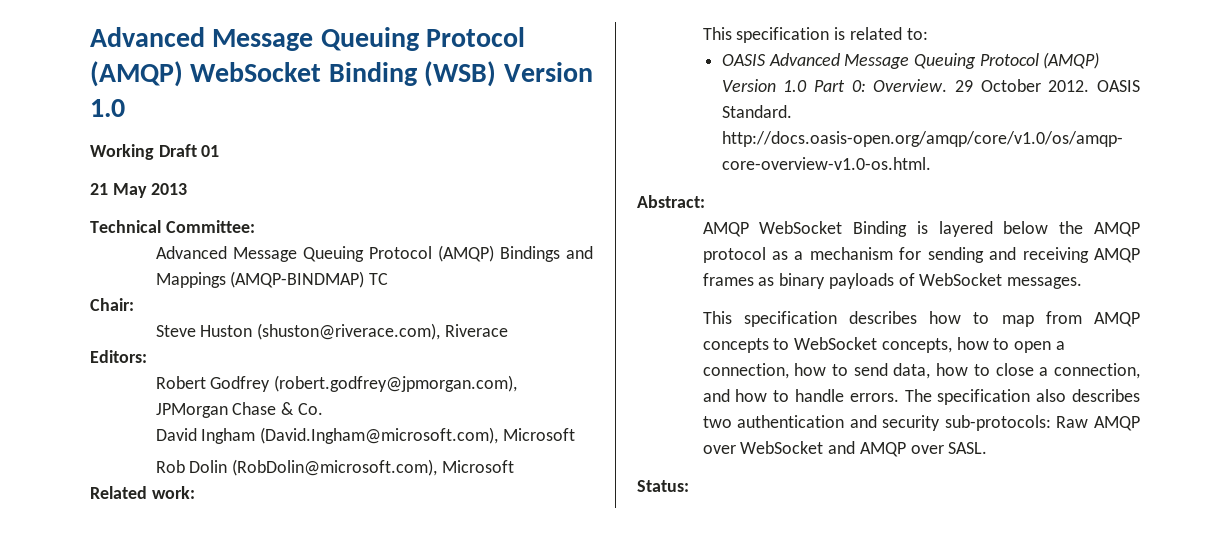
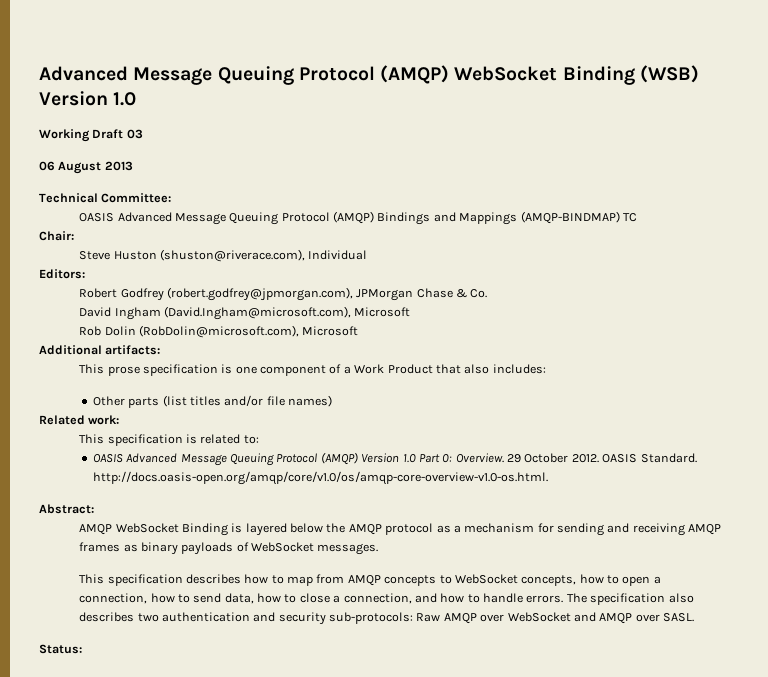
[201,145,220,157] [90,183,147,198] 01 // 21 May -> [126,129,143,139] [39,161,102,174] 03 // 06 August
(255, 226) none -> [79,213,115,222] OASIS
[444,324,508,337] Riverace -> [308,250,368,260] Individual
(514, 466) none -> [39,345,161,355] [79,364,546,376] [92,395,333,408] // Additional artifacts: // This prose specification is one component of a Work Product that also includes: // Other parts (list titles and/or file names)

